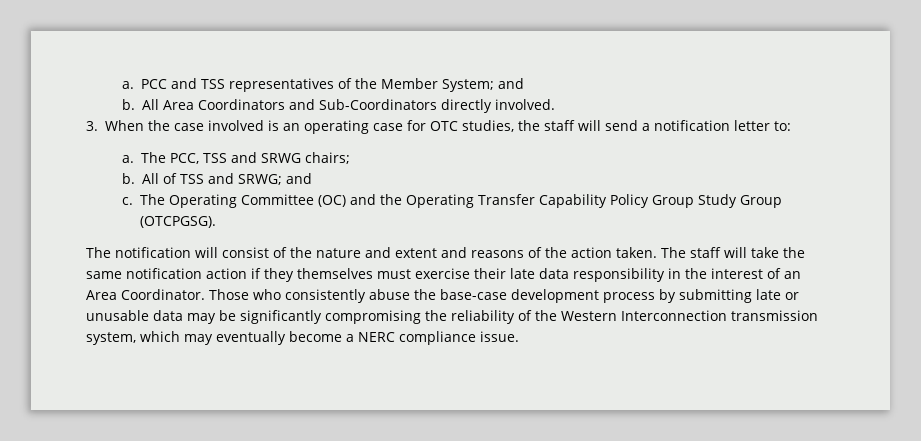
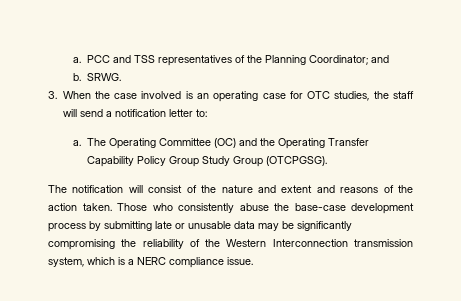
[380,78,494,92] Member System; -> [264,55,368,65] Planning Coordinator;
[141,99,555,113] All Area Coordinators and Sub-Coordinators directly involved. -> [86,73,121,81] SRWG.
[169,152,350,164] [122,173,312,185] [122,194,166,205] PCC, TSS and SRWG chairs; // b. All of TSS and SRWG; and // c. The -> (106, 142) none
[661,247,805,258] [86,268,801,282] [86,289,205,300] The staff will take the same notification action if they themselves must exercise their late data responsibility in the interest of an Area Coordinator. -> (112, 207) none
[184,331,342,345] may eventually become -> [118,257,125,265] is

